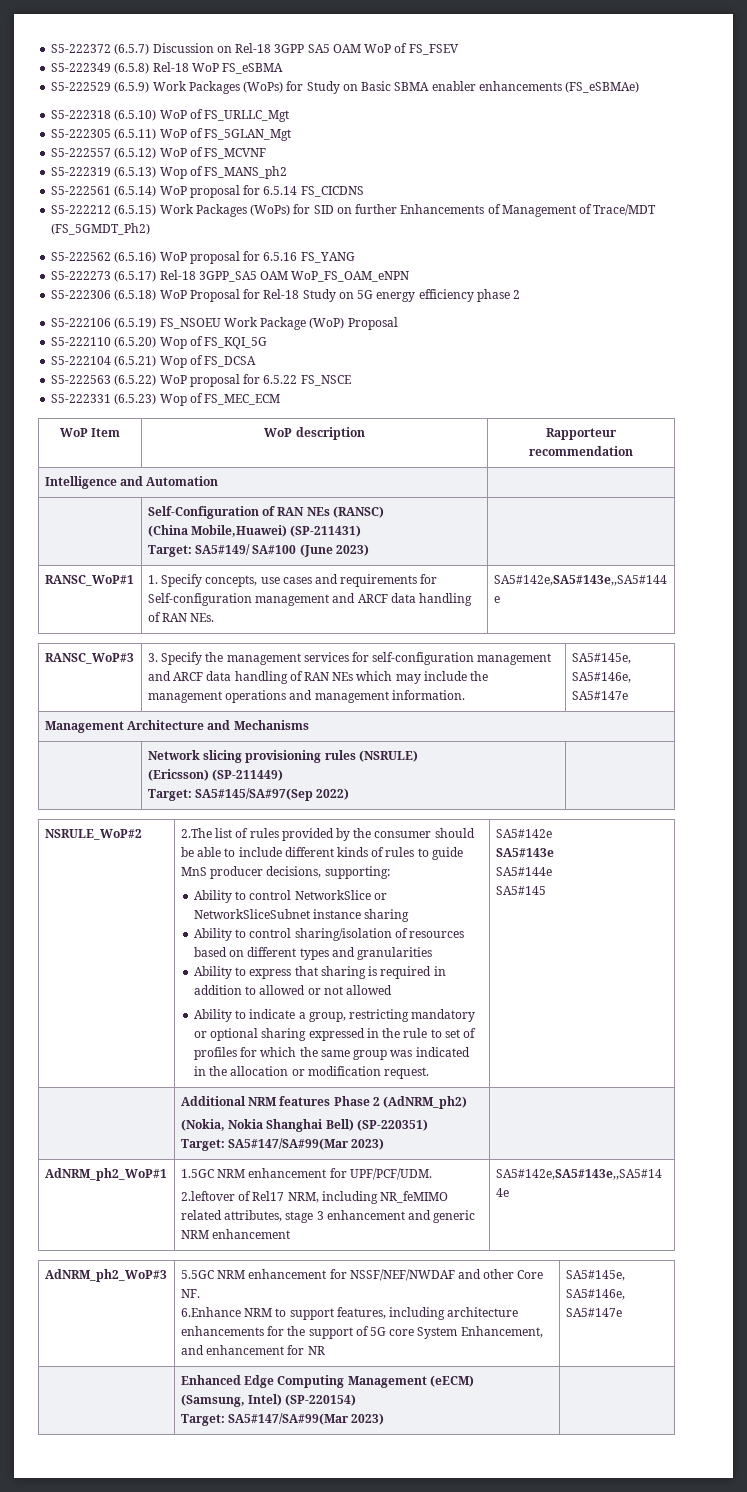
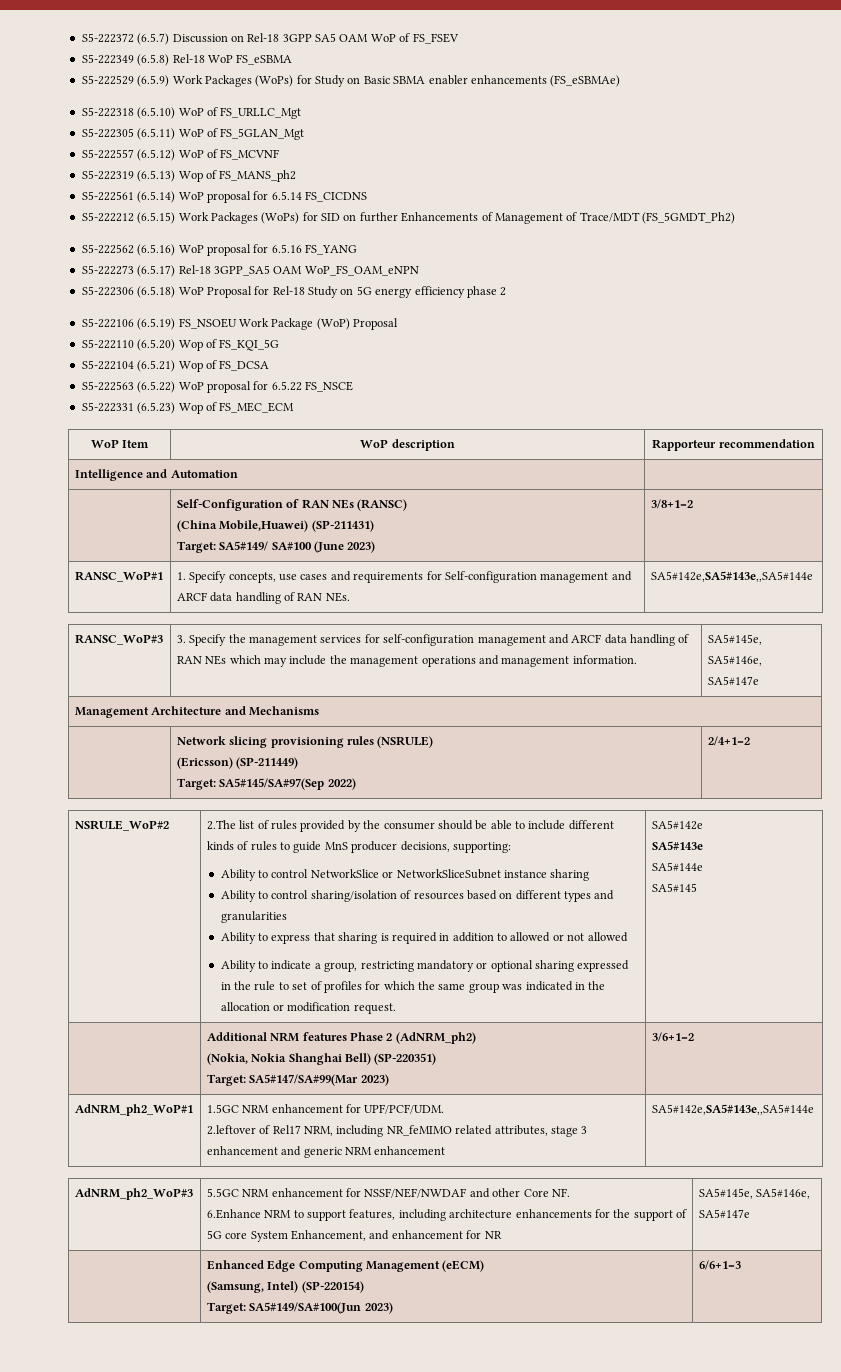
(369, 550) none -> [650,499,693,509] 3/8+1=2
(350, 794) none -> [707,736,750,746] 2/4+1=2
(385, 1144) none -> [651,1032,694,1042] 3/6+1=2
[228,1413,385,1425] SA5#147/SA#99(Mar 2023) | -> [249,1302,393,1314] [698,1260,741,1270] SA5#149/SA#100(Jun 2023) | 6/6+1=3

